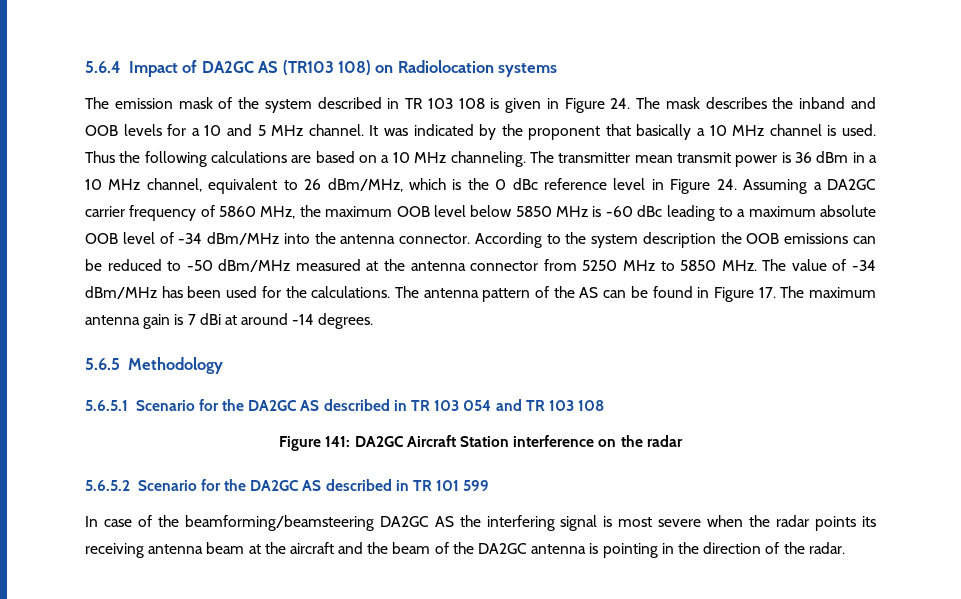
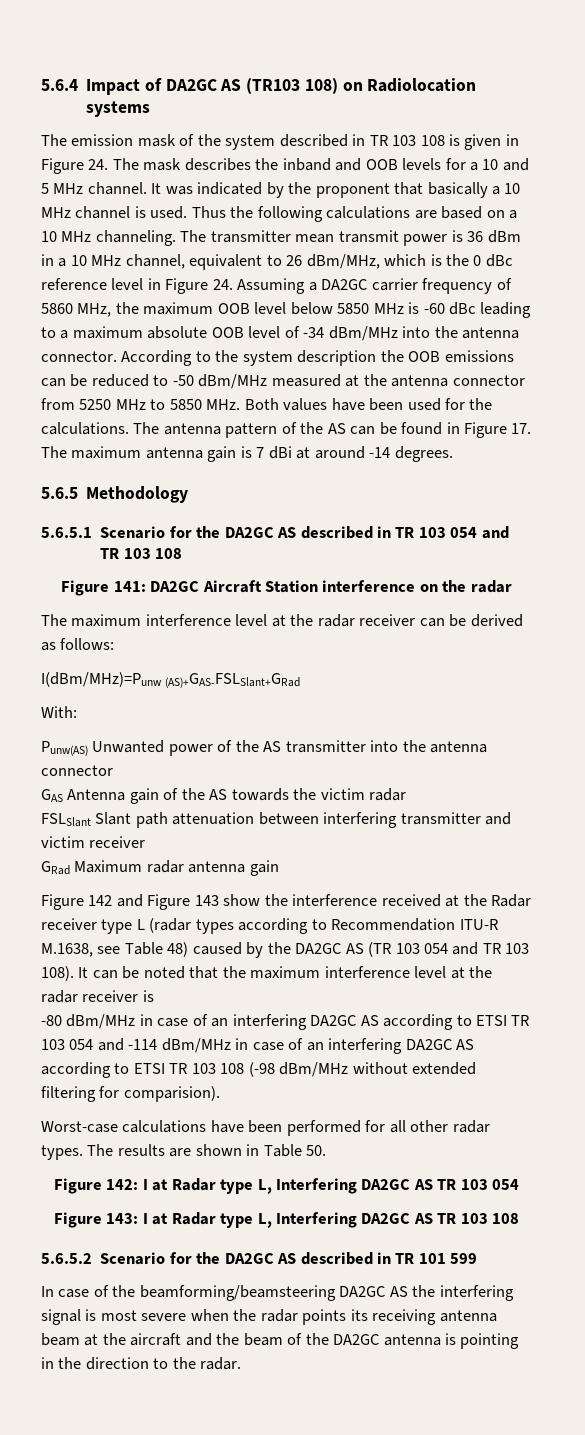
[762,259,876,271] [85,286,183,299] The value of -34 dBm/MHz has -> [244,398,365,411] Both values have
(683, 441) none -> [41,614,523,627] [41,638,115,651] [41,672,301,688] [41,706,77,718] [41,740,488,756] [41,765,113,776] [41,788,407,804] [41,812,512,828] [41,836,146,848] [41,860,279,876] [41,894,532,910] [41,918,498,934] [41,942,530,958] [41,966,493,981] [41,990,154,1003] [41,1014,530,1030] [41,1038,475,1054] [41,1062,477,1078] [41,1086,220,1102] [41,1120,490,1136] [41,1144,327,1160] [53,1178,520,1194] [53,1212,520,1228] // The maximum interference level at the radar receiver can be derived as follows: // I(dBm/MHz)=Punw (AS)+GAS-FSLSlant+GRad // With: // Punw(AS) Unwanted power of the AS transmitter into the antenna connector // GAS Antenna gain of the AS towards the victim radar // FSLSlant Slant path attenuation between interfering transmitter and victim receiver // GRad Maximum radar antenna gain // Figure 142 and Figure 143 show the interference received at the Radar receiver type L (radar types according to Recommendation ITU-R M.1638, see Table 48) caused by the DA2GC AS (TR 103 054 and TR 103 108). It can be noted that the maximum interference level at the radar receiver is // -80 dBm/MHz in case of an interfering DA2GC AS according to ETSI TR 103 054 and -114 dBm/MHz in case of an interfering DA2GC AS according to ETSI TR 103 108 (-98 dBm/MHz without extended filtering for comparision). // Worst-case calculations have been performed for all other radar types. The results are shown in Table 50. // Figure 142: I at Radar type L, Interfering DA2GC AS TR 103 054 // Figure 143: I at Radar type L, Interfering DA2GC AS TR 103 108
[765,542,780,554] of -> [153,1358,169,1369] to

